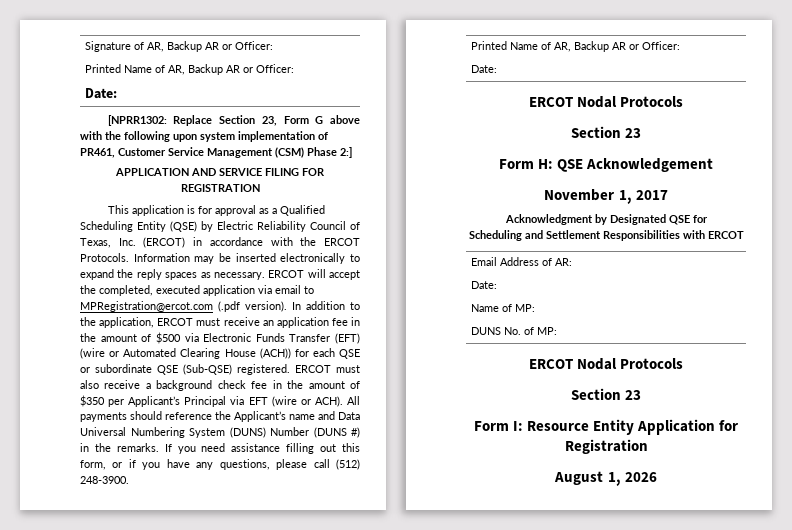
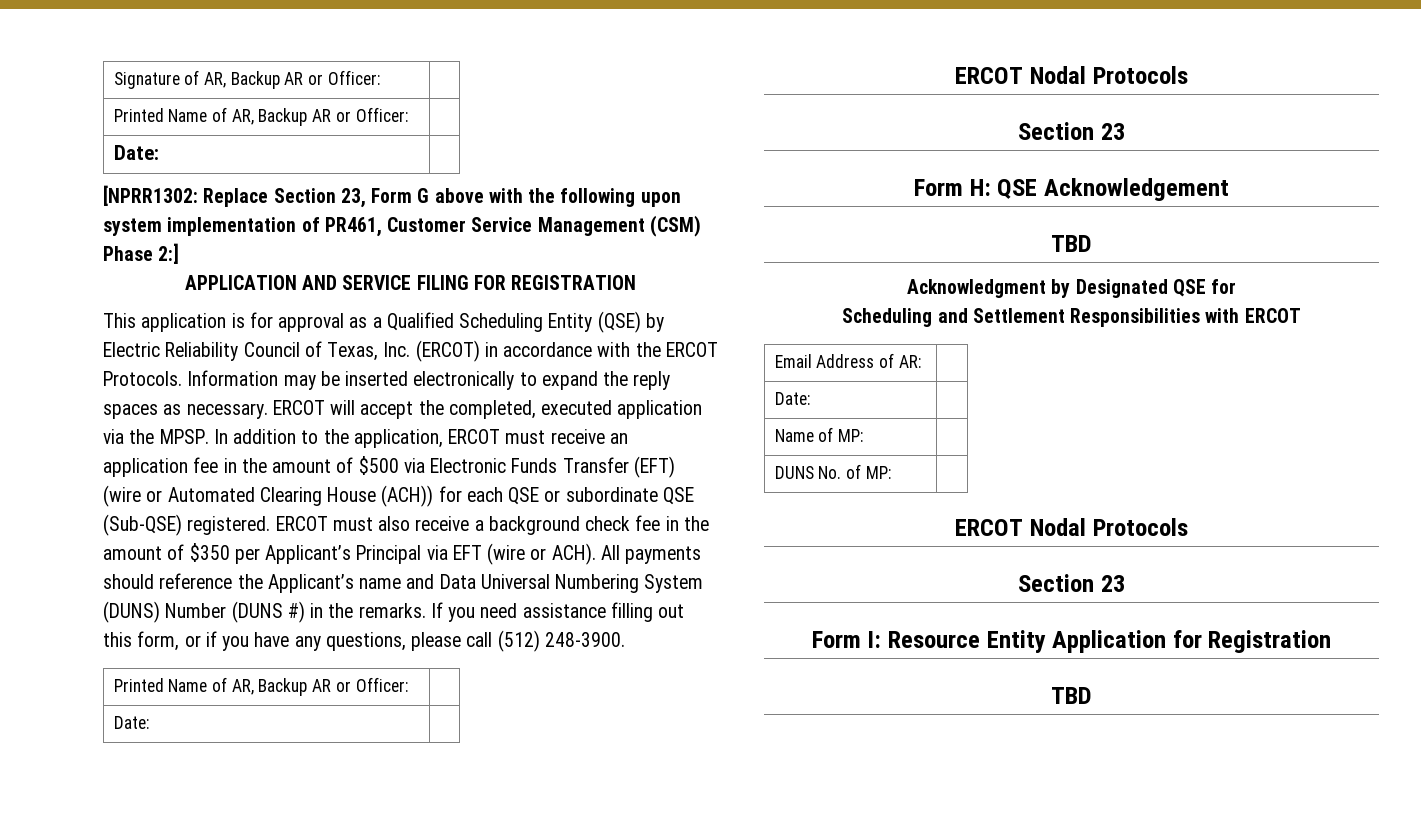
[275,285,314,294] [80,301,287,312] email to MPRegistration@ercot.com (.pdf version). -> [129,429,209,444] the MPSP.
[544,189,668,204] November 1, 2017 -> [1051,235,1092,252] TBD
[554,471,657,486] August 1, 2026 -> [1051,687,1092,704] TBD

